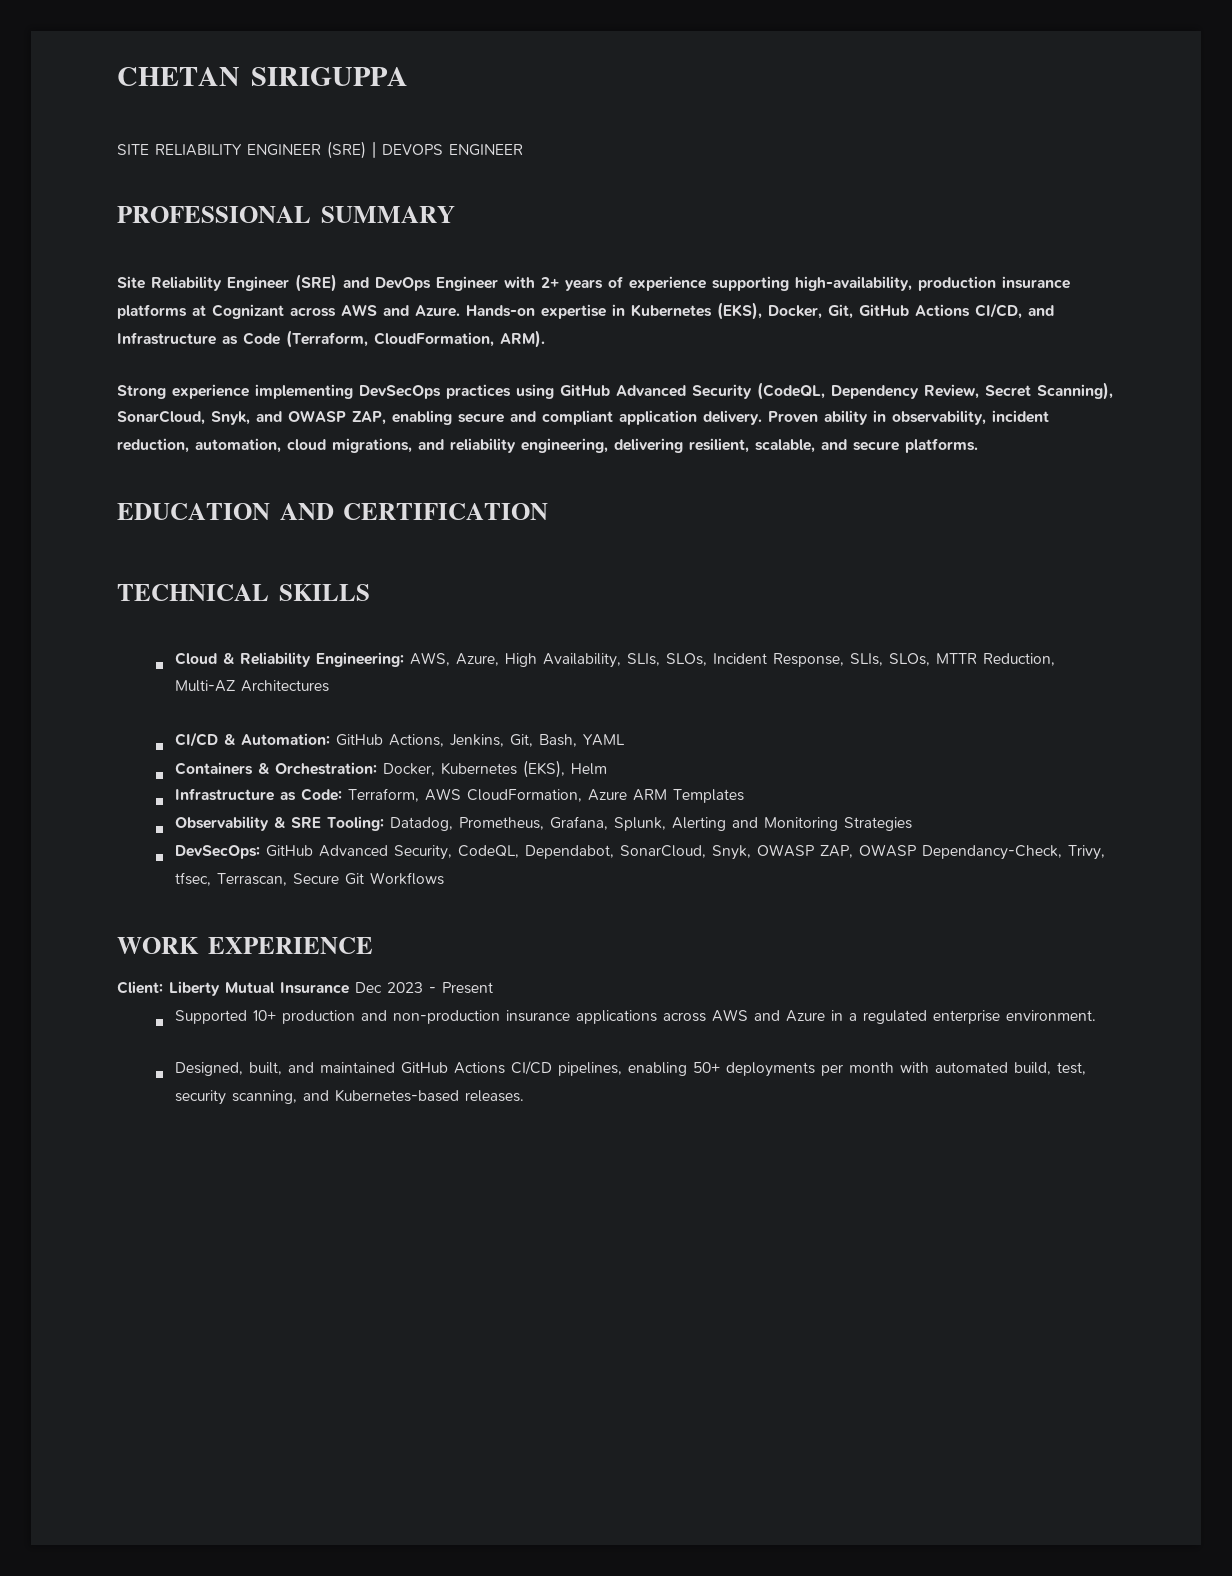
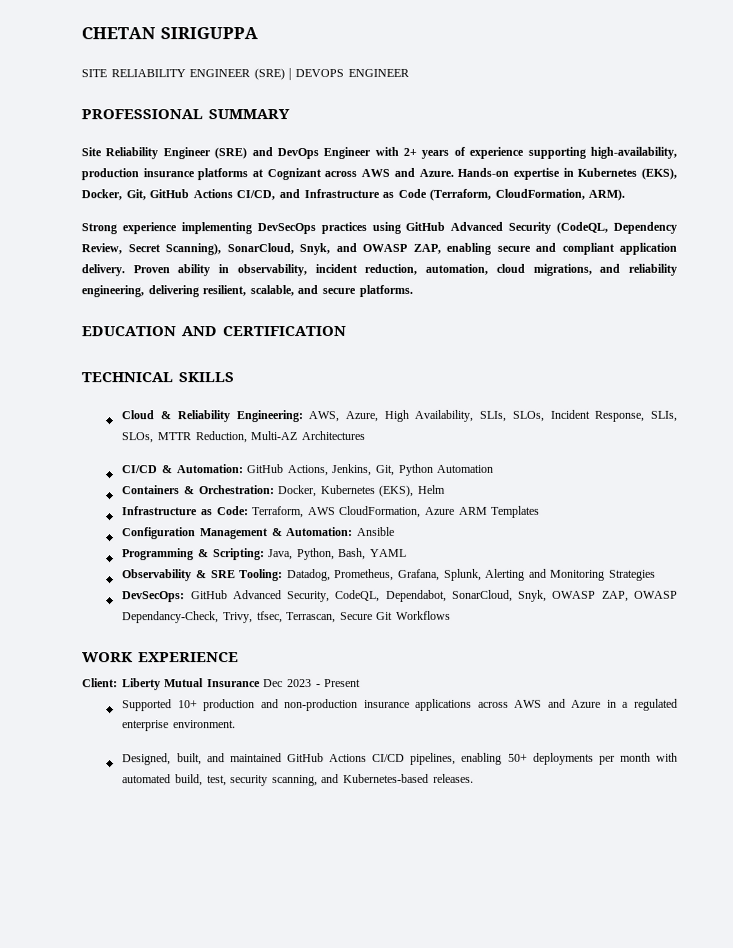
[539,734,626,747] Bash, YAML -> [397,463,494,476] Python Automation
(745, 796) none -> [122,526,395,540] [122,548,407,561] // Configuration Management & Automation: Ansible // Programming & Scripting: Java, Python, Bash, YAML

